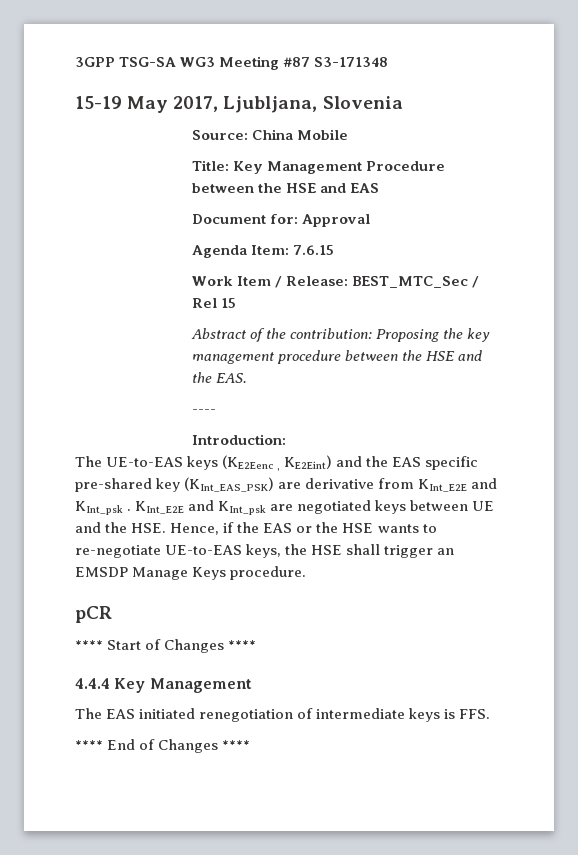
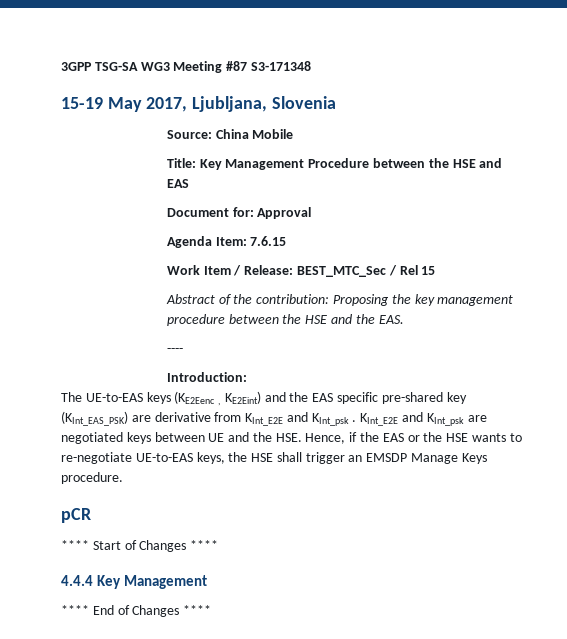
[75,708,491,722] // The EAS initiated renegotiation of intermediate keys is FFS. -> (208, 582) none

